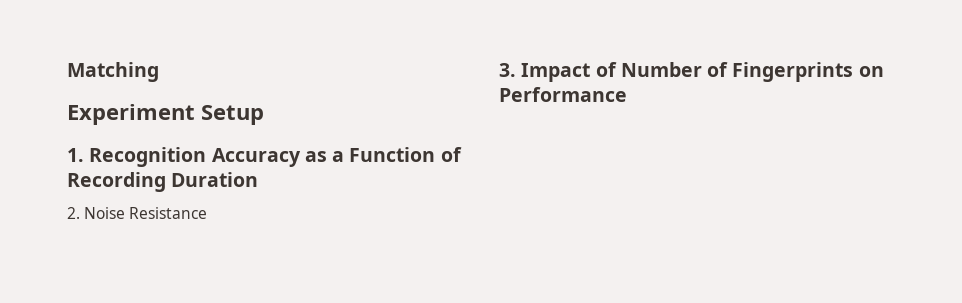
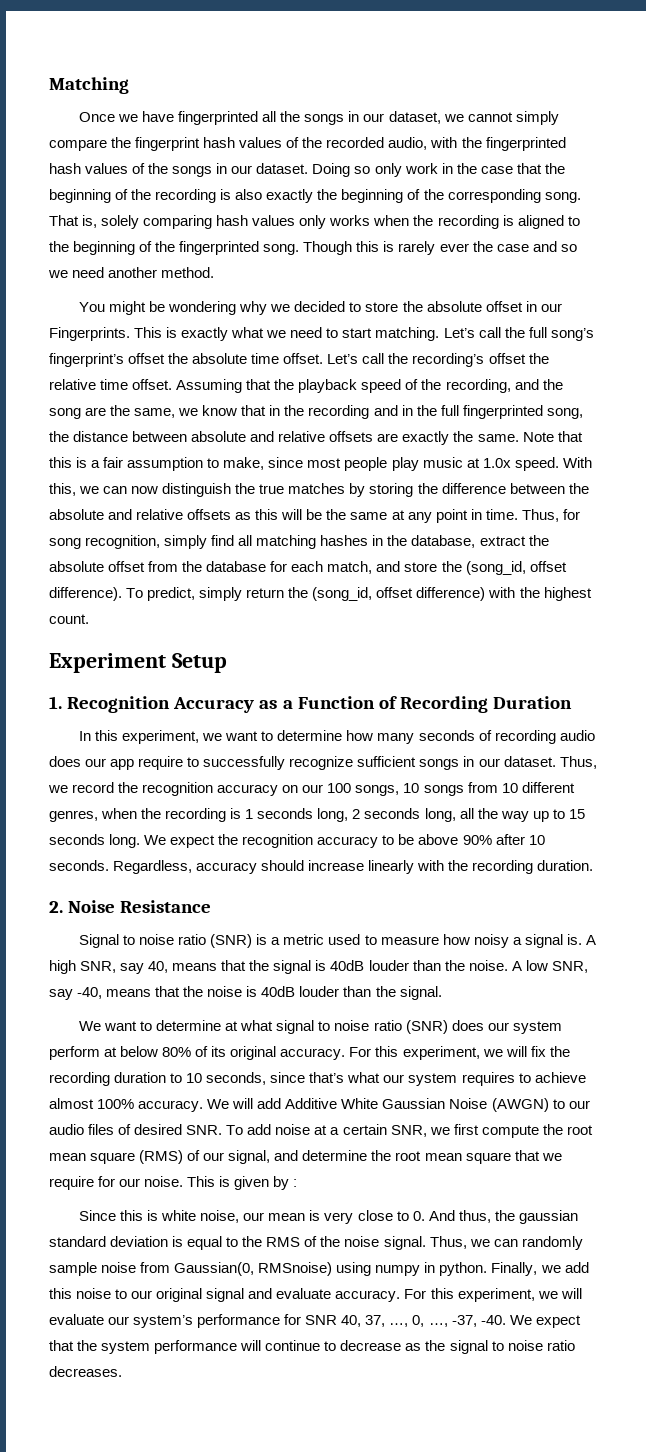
(159, 72) none -> [79,111,559,125] [49,137,566,151] [49,163,565,177] [49,189,581,203] [49,215,580,229] [49,241,577,255] [48,267,215,278] [79,301,562,315] [49,327,594,341] [49,353,549,367] [49,379,563,393] [49,405,583,419] [49,431,583,445] [49,457,592,471] [49,483,589,497] [49,509,580,523] [49,535,549,549] [49,561,567,575] [49,587,592,601] [49,614,89,624] // Once we have fingerprinted all the songs in our dataset, we cannot simply compare the fingerprint hash values of the recorded audio, with the fingerprinted hash values of the songs in our dataset. Doing so only work in the case that the beginning of the recording is also exactly the beginning of the corresponding song. That is, solely comparing hash values only works when the recording is aligned to the beginning of the fingerprinted song. Though this is rarely ever the case and so we need another method. // You might be wondering why we decided to store the absolute offset in our Fingerprints. This is exactly what we need to start matching. Let’s call the full song’s fingerprint’s offset the absolute time offset. Let’s call the recording’s offset the relative time offset. Assuming that the playback speed of the recording, and the song are the same, we know that in the recording and in the full fingerprinted song, the distance between absolute and relative offsets are exactly the same. Note that this is a fair assumption to make, since most people play music at 1.0x speed. With this, we can now distinguish the true matches by storing the difference between the absolute and relative offsets as this will be the same at any point in time. Thus, for song recognition, simply find all matching hashes in the database, extract the absolute offset from the database for each match, and store the (song_id, offset difference). To predict, simply return the (song_id, offset difference) with the highest count.
[67,207,208,219] [499,62,884,82] [499,87,627,102] 2. Noise Resistance // 3. Impact of Number of Fingerprints on Performance -> [79,730,595,744] [49,756,597,770] [48,782,575,796] [49,808,585,822] [49,834,545,848] [49,860,594,874] [49,900,212,913] [79,934,596,948] [49,960,588,974] [49,986,442,1000] [79,1020,562,1034] [49,1046,570,1060] [49,1072,586,1086] [49,1098,590,1112] [49,1124,593,1138] [49,1150,562,1164] [49,1176,298,1190] [79,1210,578,1224] [49,1236,583,1250] [49,1262,589,1276] [49,1288,582,1302] [49,1314,581,1328] [49,1340,575,1354] [49,1366,122,1377] In this experiment, we want to determine how many seconds of recording audio does our app require to successfully recognize sufficient songs in our dataset. Thus, we record the recognition accuracy on our 100 songs, 10 songs from 10 different genres, when the recording is 1 seconds long, 2 seconds long, all the way up to 15 seconds long. We expect the recognition accuracy to be above 90% after 10 seconds. Regardless, accuracy should increase linearly with the recording duration. // 2. Noise Resistance // Signal to noise ratio (SNR) is a metric used to measure how noisy a signal is. A high SNR, say 40, means that the signal is 40dB louder than the noise. A low SNR, say -40, means that the noise is 40dB louder than the signal. // We want to determine at what signal to noise ratio (SNR) does our system perform at below 80% of its original accuracy. For this experiment, we will fix the recording duration to 10 seconds, since that’s what our system requires to achieve almost 100% accuracy. We will add Additive White Gaussian Noise (AWGN) to our audio files of desired SNR. To add noise at a certain SNR, we first compute the root mean square (RMS) of our signal, and determine the root mean square that we require for our noise. This is given by : // Since this is white noise, our mean is very close to 0. And thus, the gaussian standard deviation is equal to the RMS of the noise signal. Thus, we can randomly sample noise from Gaussian(0, RMSnoise) using numpy in python. Finally, we add this noise to our original signal and evaluate accuracy. For this experiment, we will evaluate our system’s performance for SNR 40, 37, …, 0, …, -37, -40. We expect that the system performance will continue to decrease as the signal to noise ratio decreases.

